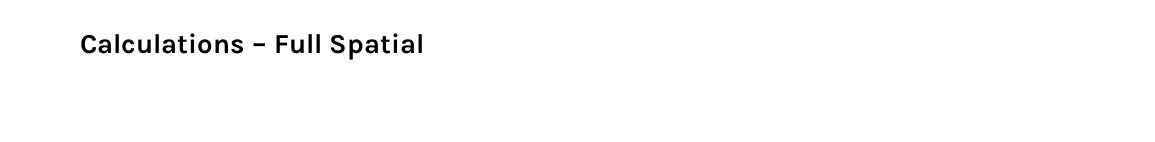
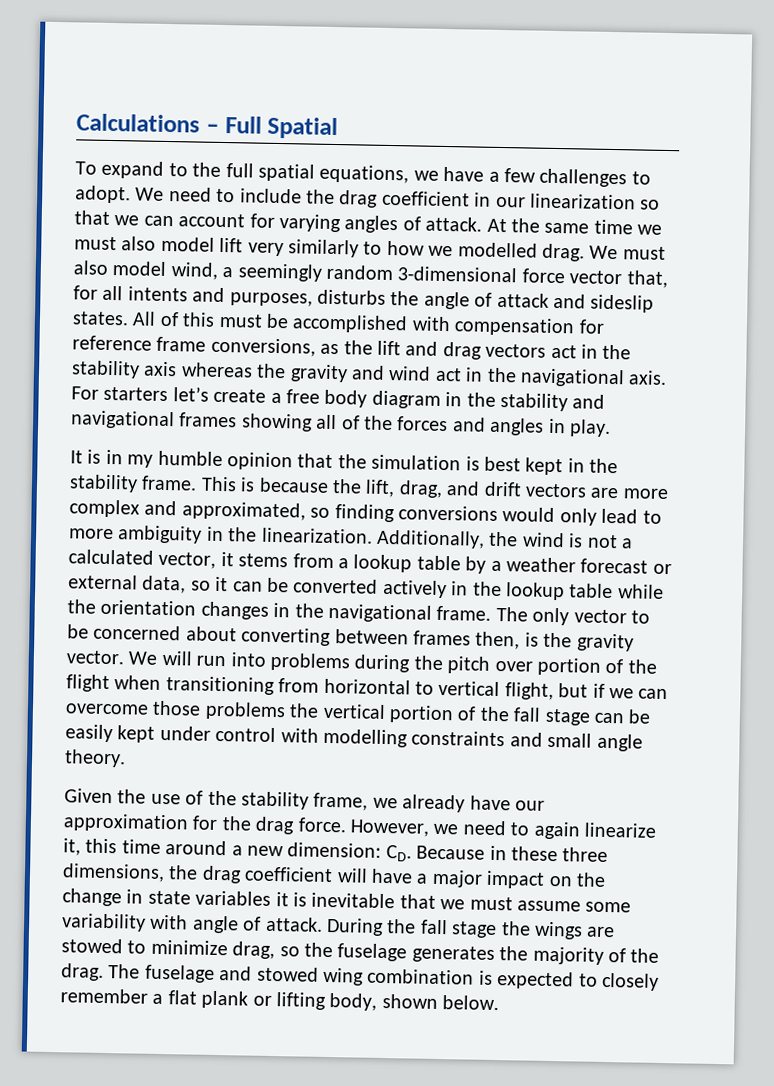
(425, 46) none -> [75,160,651,188] [75,185,661,210] [74,210,663,235] [74,236,666,262] [73,260,668,289] [73,285,655,313] [72,311,605,337] [72,335,632,360] [71,360,668,388] [71,386,606,412] [71,410,611,437] [70,449,619,476] [69,474,669,500] [69,499,662,526] [69,525,633,549] [68,549,672,575] [68,574,664,601] [67,599,650,626] [67,624,634,652] [66,650,657,676] [66,674,669,701] [65,700,652,726] [65,724,643,752] [64,749,126,768] [64,788,545,813] [63,813,656,840] [63,838,609,863] [62,863,606,889] [62,888,632,913] [61,913,616,940] [61,938,660,965] [61,963,659,991] [60,988,500,1011] // To expand to the full spatial equations, we have a few challenges to adopt. We need to include the drag coefficient in our linearization so that we can account for varying angles of attack. At the same time we must also model lift very similarly to how we modelled drag. We must also model wind, a seemingly random 3-dimensional force vector that, for all intents and purposes, disturbs the angle of attack and sideslip states. All of this must be accomplished with compensation for reference frame conversions, as the lift and drag vectors act in the stability axis whereas the gravity and wind act in the navigational axis. For starters let’s create a free body diagram in the stability and navigational frames showing all of the forces and angles in play. // It is in my humble opinion that the simulation is best kept in the stability frame. This is because the lift, drag, and drift vectors are more complex and approximated, so finding conversions would only lead to more ambiguity in the linearization. Additionally, the wind is not a calculated vector, it stems from a lookup table by a weather forecast or external data, so it can be converted actively in the lookup table while the orientation changes in the navigational frame. The only vector to be concerned about converting between frames then, is the gravity vector. We will run into problems during the pitch over portion of the flight when transitioning from horizontal to vertical flight, but if we can overcome those problems the vertical portion of the fall stage can be easily kept under control with modelling constraints and small angle theory. // Given the use of the stability frame, we already have our approximation for the drag force. However, we need to again linearize it, this time around a new dimension: CD. Because in these three dimensions, the drag coefficient will have a major impact on the change in state variables it is inevitable that we must assume some variability with angle of attack. During the fall stage the wings are stowed to minimize drag, so the fuselage generates the majority of the drag. The fuselage and stowed wing combination is expected to closely remember a flat plank or lifting body, shown below.

